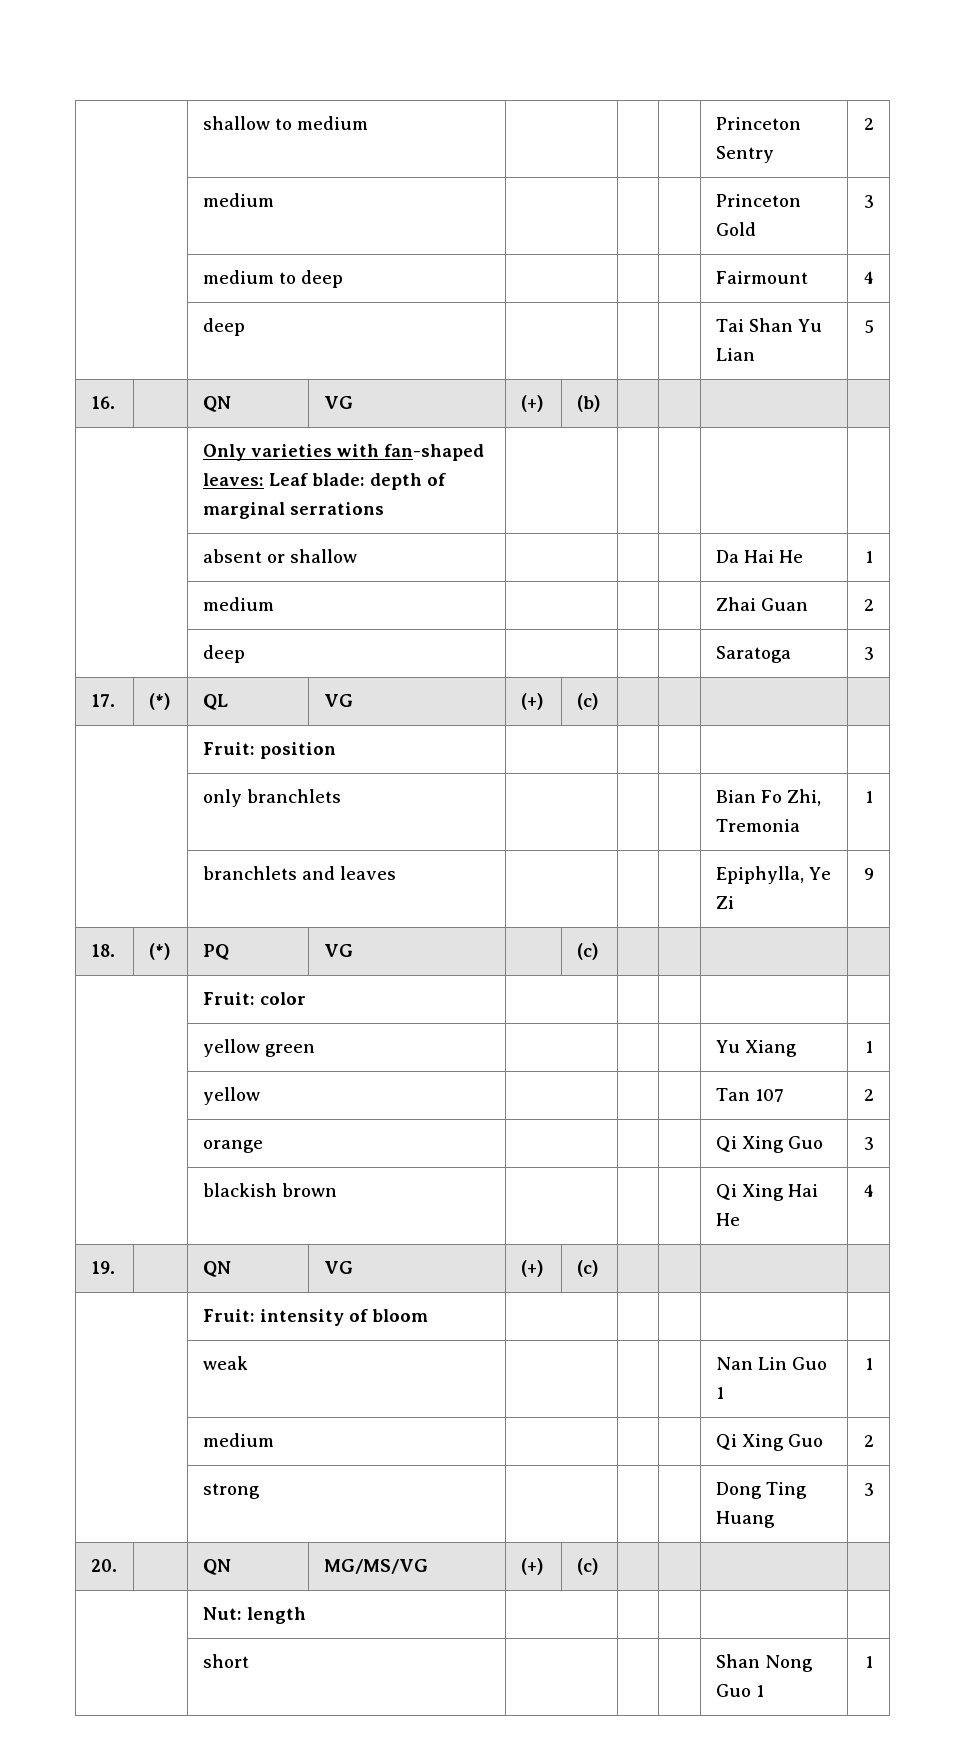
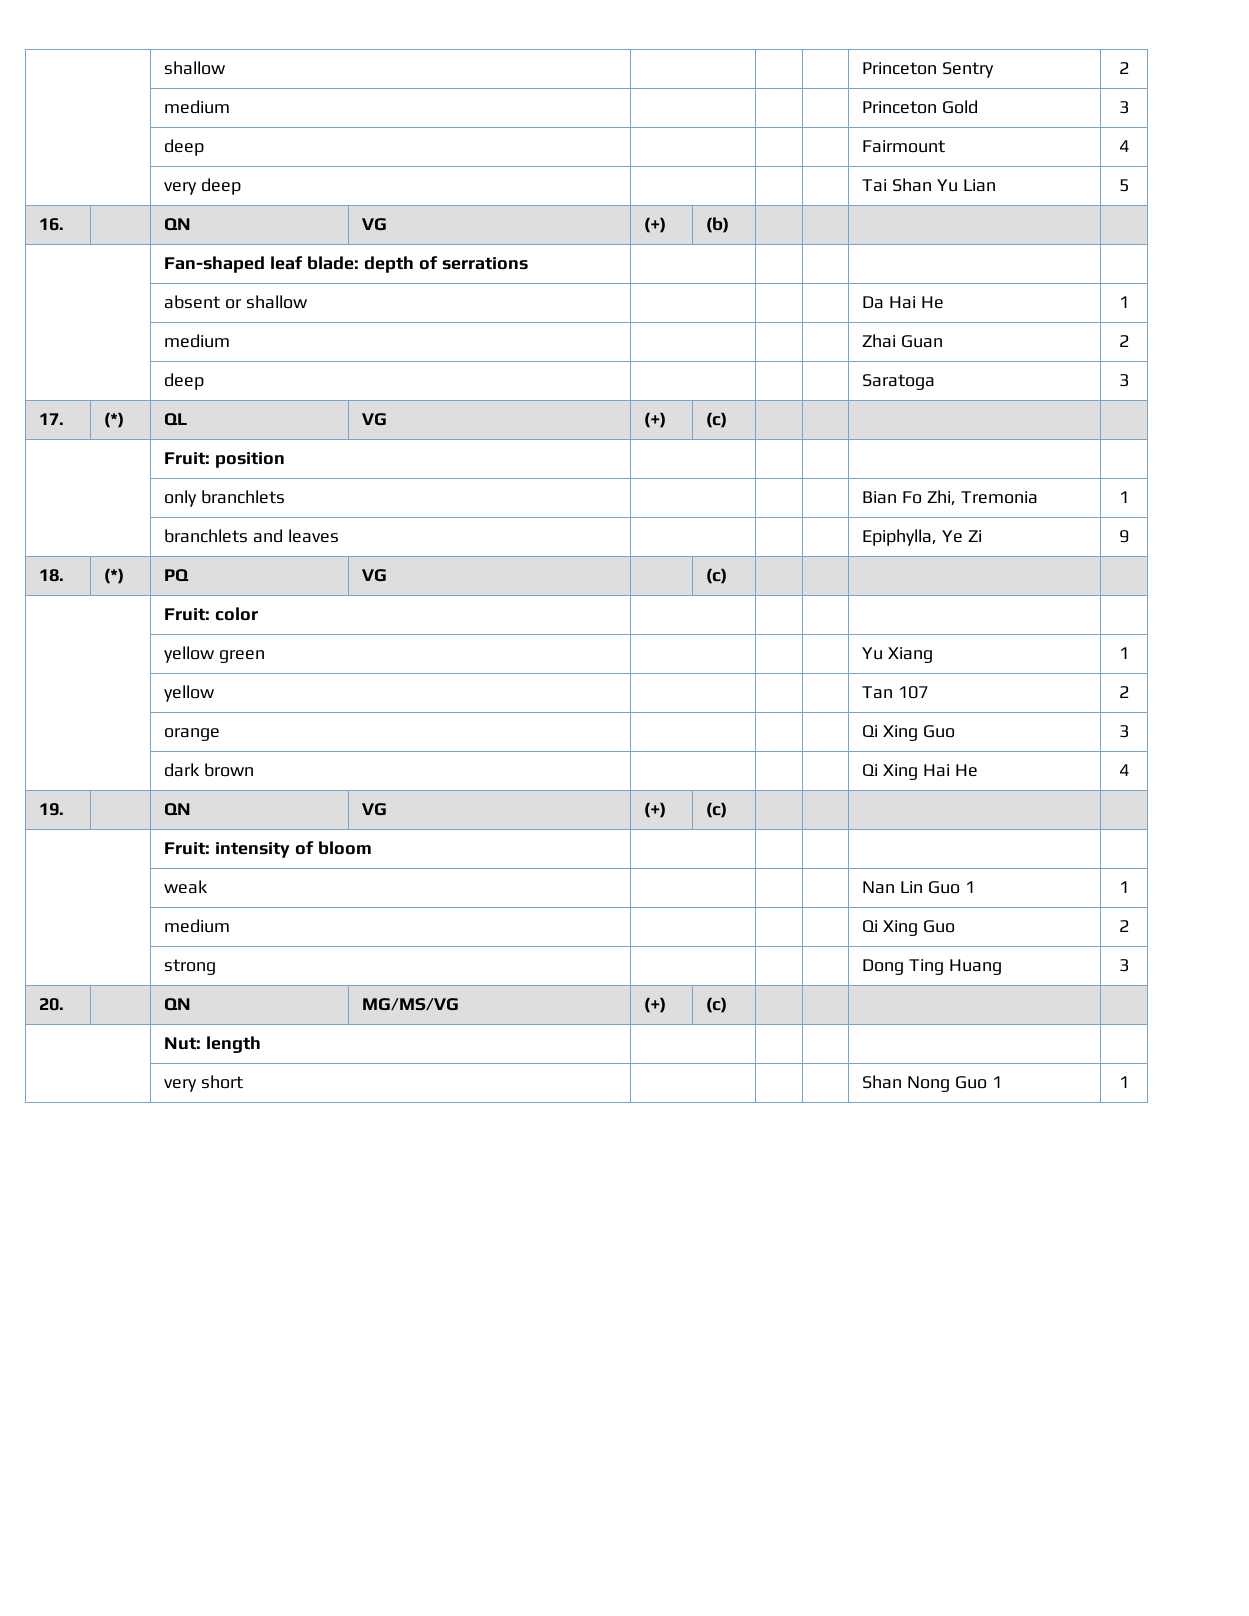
[202,116,368,130] | shallow to medium -> [164,61,227,75] | shallow
[202,270,296,284] medium to -> (1129, 107) none
(874, 277) none -> [164,182,198,195] very
[202,444,484,461] [202,473,308,486] Only varieties with fan-shaped leaves: Leaf -> [164,256,304,273] Fan-shaped leaf
[202,502,285,519] marginal -> (438, 263) none
[202,1183,277,1197] blackish -> [164,763,201,777] dark
(306, 1615) none -> [164,1079,198,1092] very

